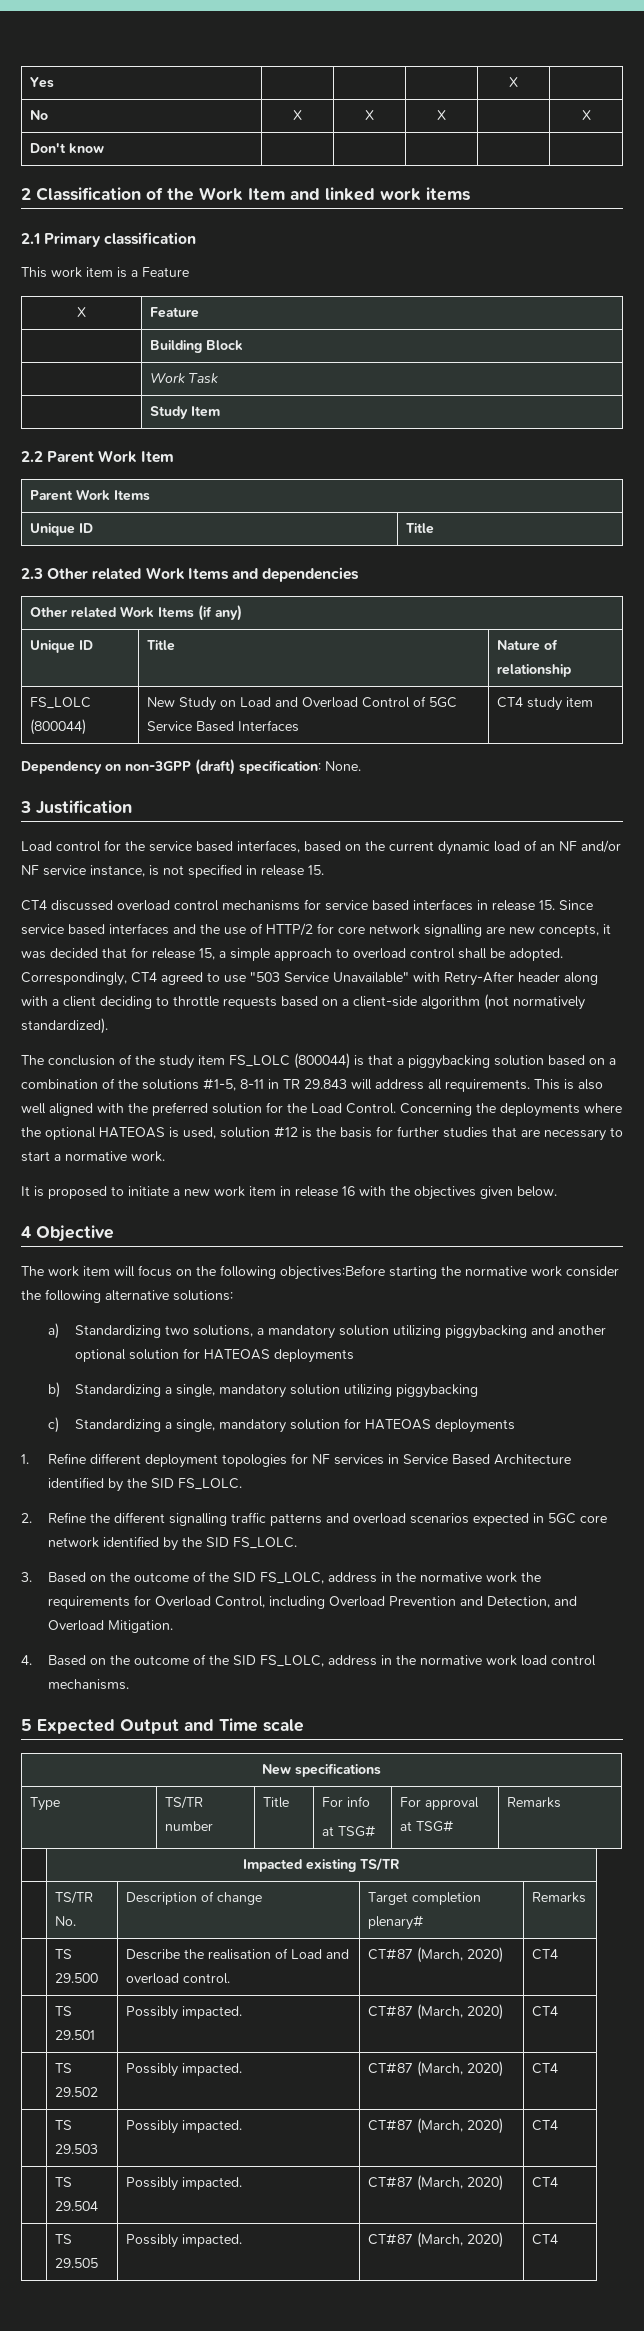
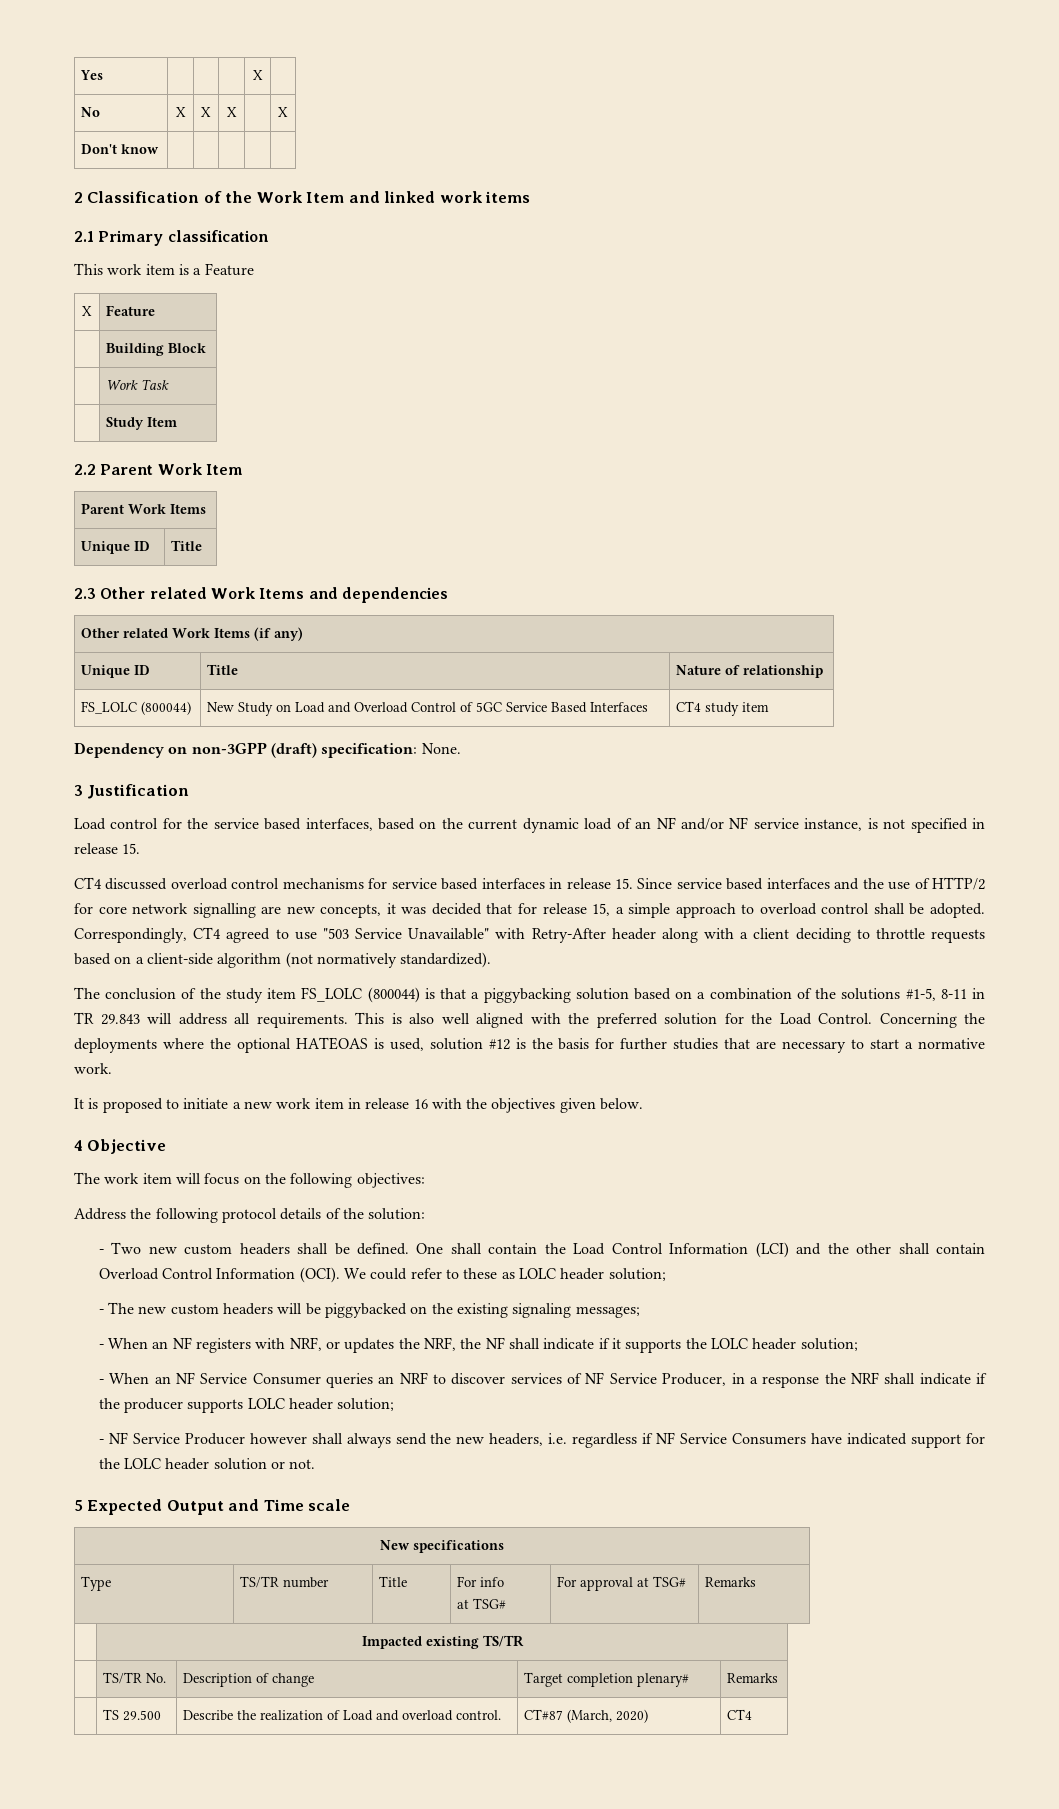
[280,1265,619,1280] [21,1289,233,1303] [47,1323,606,1339] [74,1348,354,1363] [47,1382,478,1398] [47,1417,515,1433] [21,1453,571,1468] [47,1477,242,1492] [21,1512,607,1526] [47,1536,297,1551] [21,1571,541,1584] [47,1595,577,1609] [47,1620,173,1633] [21,1654,596,1667] [47,1679,129,1690] objectives:Before starting the normative work consider the following alternative solutions: // a) Standardizing two solutions, a mandatory solution utilizing piggybacking and another optional solution for HATEOAS deployments // b) Standardizing a single, mandatory solution utilizing piggybacking // c) Standardizing a single, mandatory solution for HATEOAS deployments // 1. Refine different deployment topologies for NF services in Service Based Architecture identified by the SID FS_LOLC. // 2. Refine the different signalling traffic patterns and overload scenarios expected in 5GC core network identified by the SID FS_LOLC. // 3. Based on the outcome of the SID FS_LOLC, address in the normative work the requirements for Overload Control, including Overload Prevention and Detection, and Overload Mitigation. // 4. Based on the outcome of the SID FS_LOLC, address in the normative work load control mechanisms. -> [356,1173,425,1188] [74,1208,426,1223] [98,1242,986,1258] [98,1267,666,1283] [98,1302,640,1318] [98,1337,858,1353] [98,1372,987,1388] [98,1398,395,1413] [98,1432,986,1448] [98,1458,316,1470] objectives: // Address the following protocol details of the solution: // - Two new custom headers shall be defined. One shall contain the Load Control Information (LCI) and the other shall contain Overload Control Information (OCI). We could refer to these as LOLC header solution; // - The new custom headers will be piggybacked on the existing signaling messages; // - When an NF registers with NRF, or updates the NRF, the NF shall indicate if it supports the LOLC header solution; // - When an NF Service Consumer queries an NRF to discover services of NF Service Producer, in a response the NRF shall indicate if the producer supports LOLC header solution; // - NF Service Producer however shall always send the new headers, i.e. regardless if NF Service Consumers have indicated support for the LOLC header solution or not.
[208,1949,272,1960] realisation -> [260,1710,324,1721] realization
[55,2006,73,2016] [55,2030,96,2040] [126,2006,243,2020] [368,2004,504,2020] [532,2006,559,2017] [55,2063,73,2073] [55,2087,99,2097] [126,2063,243,2077] [368,2061,504,2077] [532,2063,559,2074] [55,2120,73,2130] [55,2144,99,2154] [126,2120,243,2134] [368,2118,504,2134] [532,2120,559,2131] [55,2177,73,2187] [55,2201,99,2211] [126,2177,243,2191] [368,2175,504,2191] [532,2177,559,2188] [55,2234,73,2244] [55,2258,99,2268] [126,2234,243,2248] [368,2232,504,2248] [532,2234,559,2245] // | TS 29.501 | Possibly impacted. | CT#87 (March, 2020) | CT4 // | TS 29.502 | Possibly impacted. | CT#87 (March, 2020) | CT4 // | TS 29.503 | Possibly impacted. | CT#87 (March, 2020) | CT4 // | TS 29.504 | Possibly impacted. | CT#87 (March, 2020) | CT4 // | TS 29.505 | Possibly impacted. | CT#87 (March, 2020) | CT4 -> (753, 1714) none

